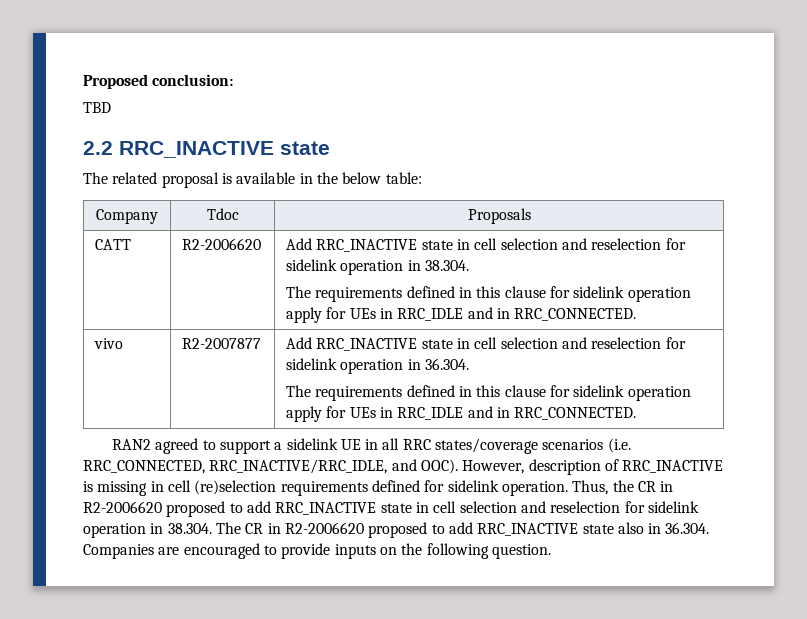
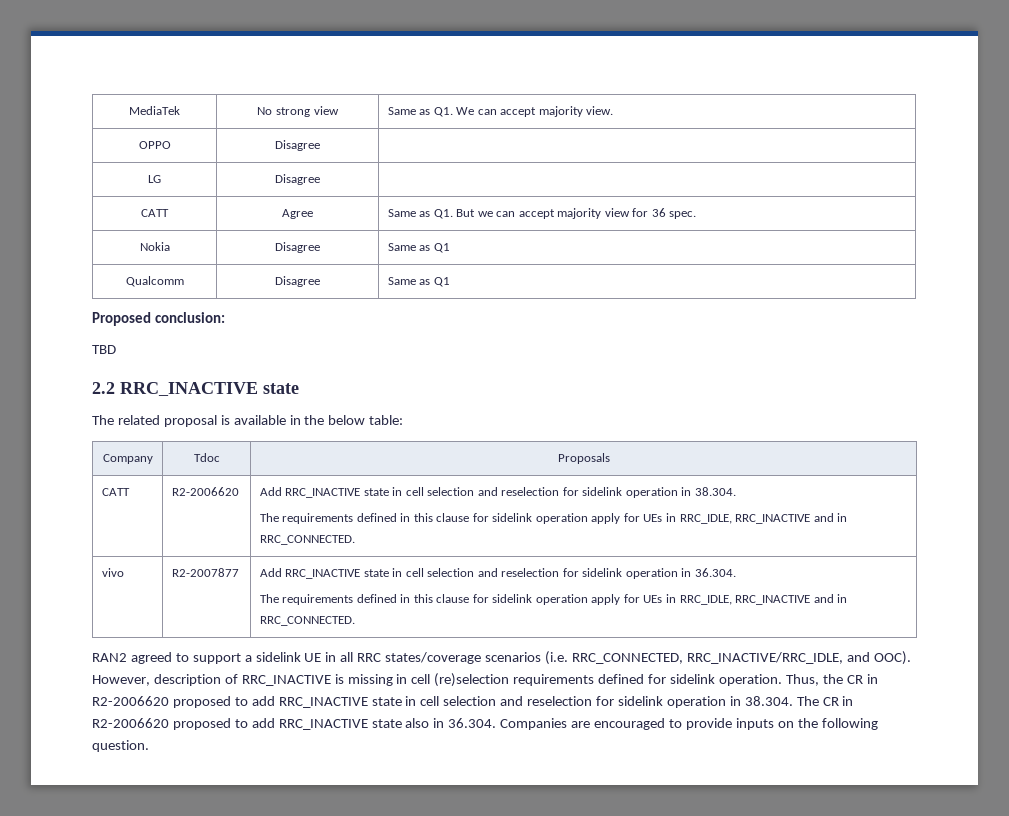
(83, 81) none -> [129,106,180,115] [257,106,339,117] [387,106,614,117] [138,141,171,149] [275,140,320,151] [148,175,161,183] [275,174,320,185] [141,209,169,217] [282,209,313,219] [387,208,697,219] [139,242,170,251] [275,242,320,253] [387,243,450,253] [125,276,184,287] [275,276,320,287] [387,277,450,287] MediaTek | No strong view | Same as Q1. We can accept majority view. // OPPO | Disagree | // LG | Disagree | // CATT | Agree | Same as Q1. But we can accept majority view for 36 spec. // Nokia | Disagree | Same as Q1 // Qualcomm | Disagree | Same as Q1 //
[397,308,464,321] RRC_IDLE -> [679,514,811,524] RRC_IDLE, RRC_INACTIVE
[397,407,464,420] RRC_IDLE -> [679,595,811,605] RRC_IDLE, RRC_INACTIVE

